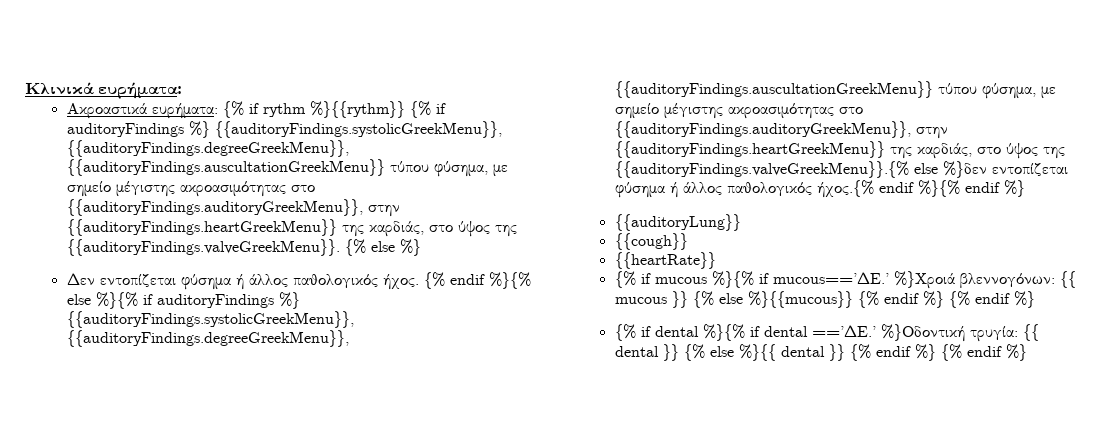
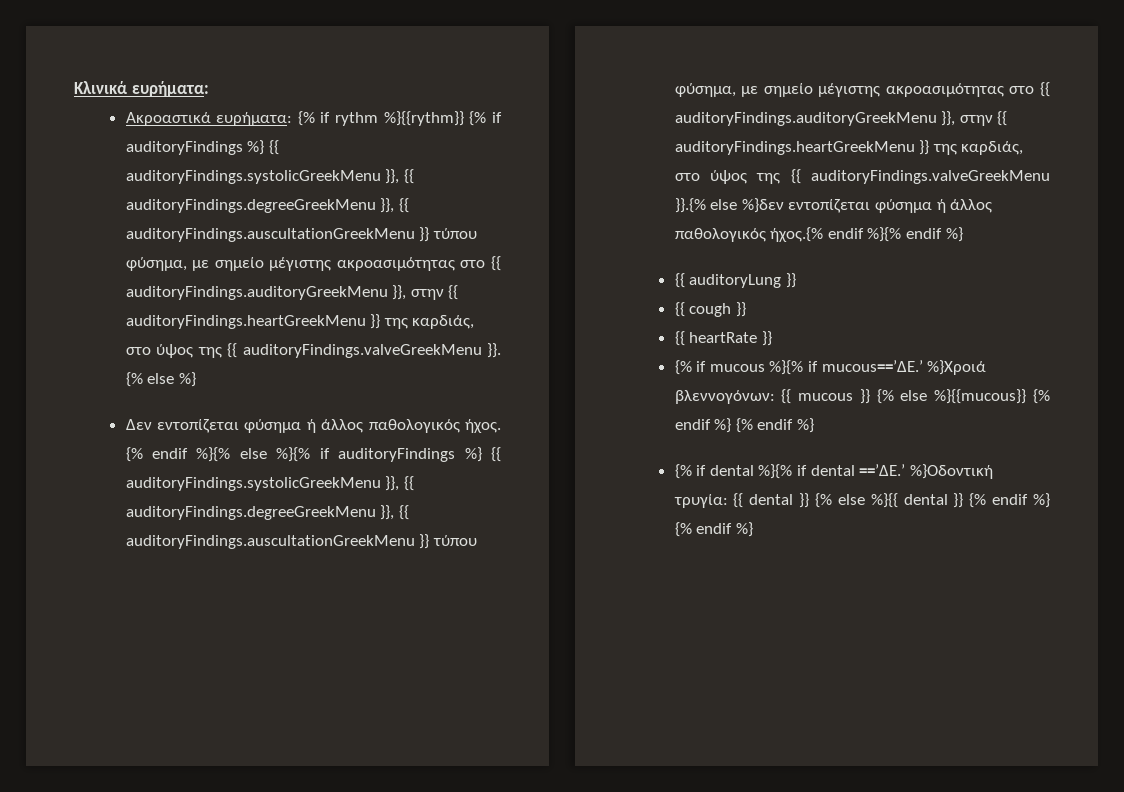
[214,121,502,138] [66,140,349,157] [66,159,508,177] [66,181,315,197] [66,199,400,217] [66,219,517,237] [66,239,340,256] {{auditoryFindings.systolicGreekMenu}}, {{auditoryFindings.degreeGreekMenu}}, {{auditoryFindings.auscultationGreekMenu}} τύπου φύσημα, με σημείο μέγιστης ακροασιμότητας στο {{auditoryFindings.auditoryGreekMenu}}, στην {{auditoryFindings.heartGreekMenu}} της καρδιάς, στο ύψος της {{auditoryFindings.valveGreekMenu}}. -> [268,140,279,155] [125,169,414,184] [125,198,409,213] [125,227,477,242] [125,256,501,271] [125,285,459,300] [125,314,475,329] [125,343,501,358] {{ auditoryFindings.systolicGreekMenu }}, {{ auditoryFindings.degreeGreekMenu }}, {{ auditoryFindings.auscultationGreekMenu }} τύπου φύσημα, με σημείο μέγιστης ακροασιμότητας στο {{ auditoryFindings.auditoryGreekMenu }}, στην {{ auditoryFindings.heartGreekMenu }} της καρδιάς, στο ύψος της {{ auditoryFindings.valveGreekMenu }}.
[66,311,354,328] [66,330,349,347] [614,81,1056,99] [614,103,863,119] [614,121,948,139] [614,141,1065,159] [614,161,909,178] {{auditoryFindings.systolicGreekMenu}}, {{auditoryFindings.degreeGreekMenu}}, {{auditoryFindings.auscultationGreekMenu}} τύπου φύσημα, με σημείο μέγιστης ακροασιμότητας στο {{auditoryFindings.auditoryGreekMenu}}, στην {{auditoryFindings.heartGreekMenu}} της καρδιάς, στο ύψος της {{auditoryFindings.valveGreekMenu}}.{% -> [490,447,501,462] [125,476,414,491] [125,505,409,520] [125,534,477,549] [674,82,1050,97] [674,111,1008,126] [674,140,1024,155] [674,169,1050,184] [674,198,706,213] {{ auditoryFindings.systolicGreekMenu }}, {{ auditoryFindings.degreeGreekMenu }}, {{ auditoryFindings.auscultationGreekMenu }} τύπου φύσημα, με σημείο μέγιστης ακροασιμότητας στο {{ auditoryFindings.auditoryGreekMenu }}, στην {{ auditoryFindings.heartGreekMenu }} της καρδιάς, στο ύψος της {{ auditoryFindings.valveGreekMenu }}.{%
[614,214,741,231] [614,233,688,250] [614,252,716,269] {{auditoryLung}} // {{cough}} // {{heartRate}} -> [674,273,796,288] [674,302,746,317] [674,331,772,346] {{ auditoryLung }} // {{ cough }} // {{ heartRate }}

